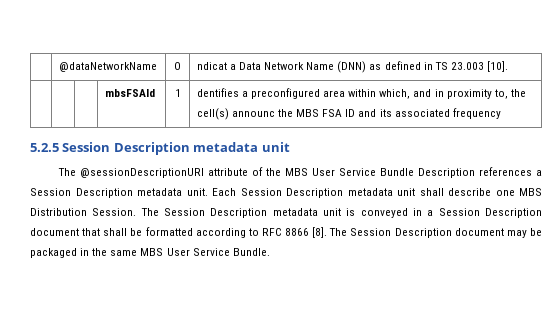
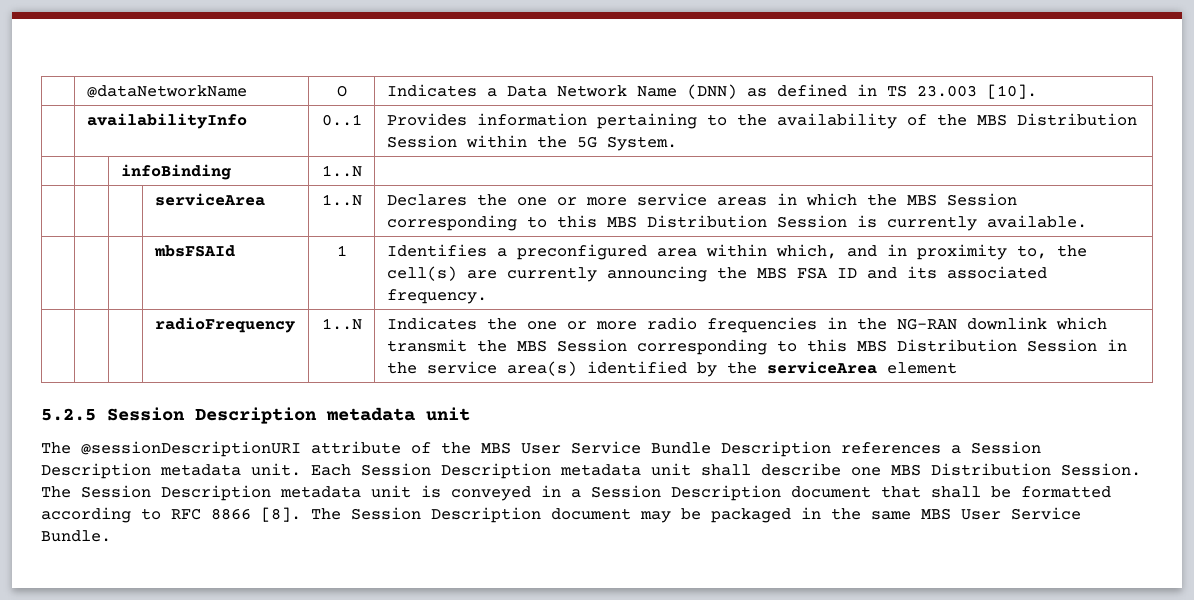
[196,62,227,70] ndicat -> [386,84,477,97] Indicates
(508, 66) none -> [86,113,247,129] [321,114,362,126] [386,113,1137,129] [386,135,677,151] [120,164,231,180] [321,165,362,177] [154,193,265,206] [321,194,362,206] [386,193,1017,206] [386,215,1087,231] // | availabilityInfo | 0..1 | Provides information pertaining to the availability of the MBS Distribution Session within the 5G System. // | | infoBinding | 1..N | // | | | serviceArea | 1..N | Declares the one or more service areas in which the MBS Session corresponding to this MBS Distribution Session is currently available.
[196,88,239,97] dentifies -> [386,244,487,257] Identifies
[231,111,275,117] announc -> [466,266,707,282] are currently announcing
[452,108,501,119] frequency -> [386,289,487,304] [154,317,295,333] [321,318,362,330] [386,317,1107,333] [386,339,1127,355] [386,361,957,377] frequency. // | | | radioFrequency | 1..N | Indicates the one or more radio frequencies in the NG-RAN downlink which transmit the MBS Session corresponding to this MBS Distribution Session in the service area(s) identified by the serviceArea element

